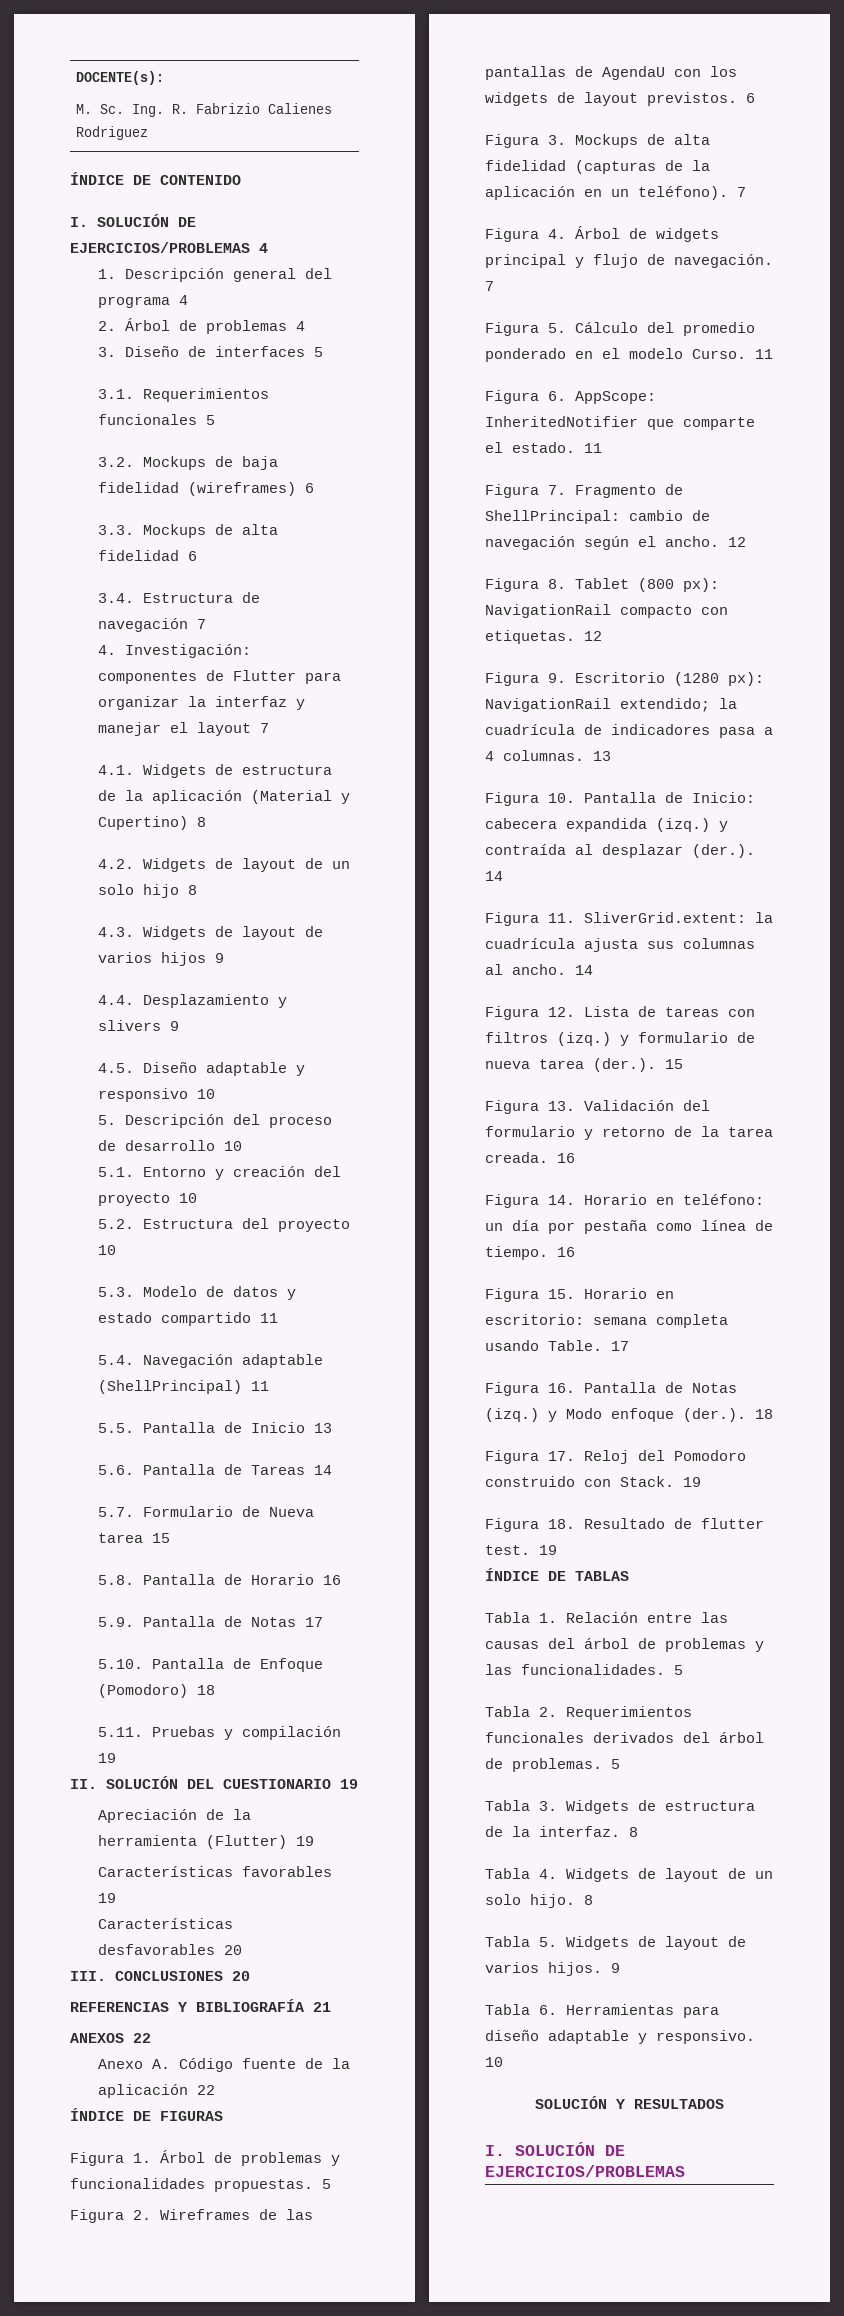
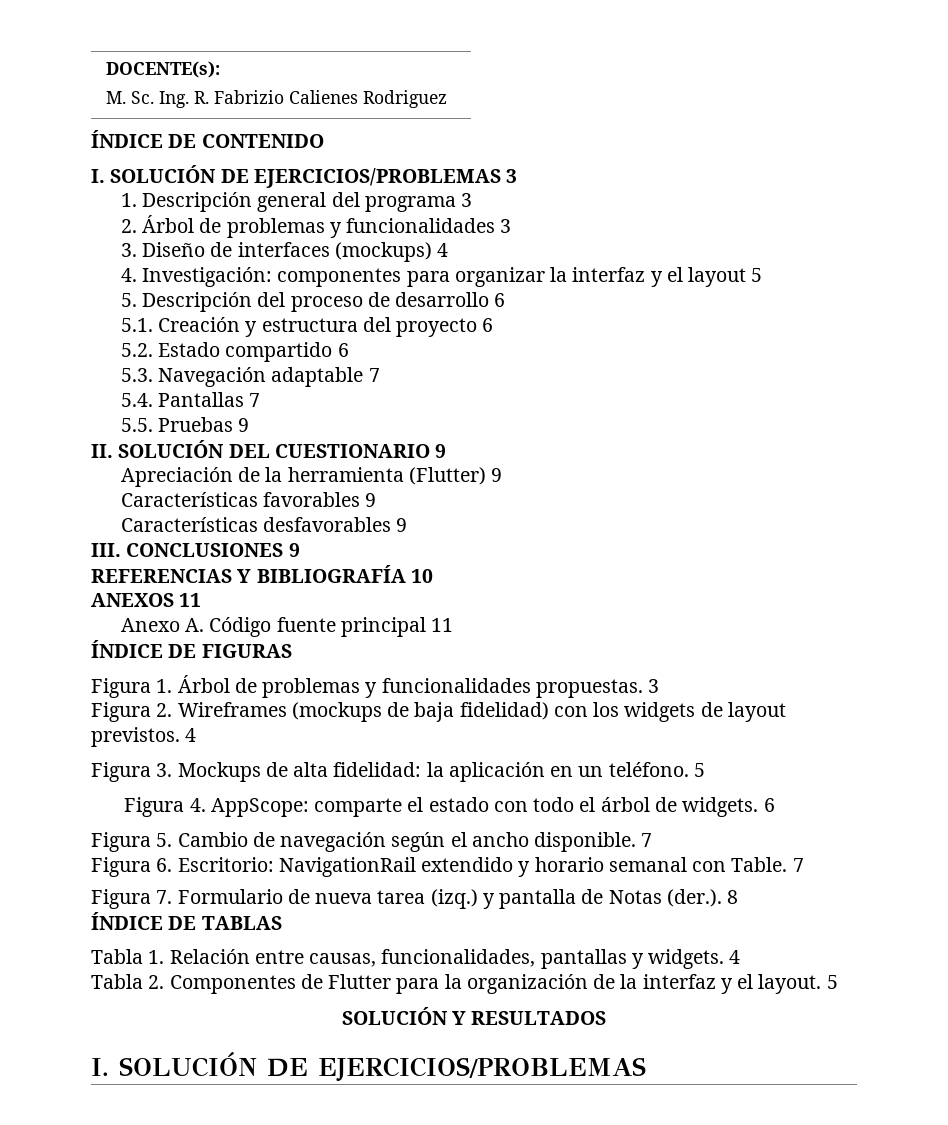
[259,243,268,253] 4 -> [506,169,518,183] 3
[179,295,189,305] 4 -> [461,193,473,207] 3
[296,321,306,331] 4 -> [329,218,512,238] y funcionalidades 3
[314,347,324,357] [98,388,270,402] [98,414,216,425] [98,456,279,470] [98,482,315,496] [98,524,279,538] [98,550,198,561] [98,592,261,603] [98,618,207,632] 5 // 3.1. Requerimientos funcionales 5 // 3.2. Mockups de baja fidelidad (wireframes) 6 // 3.3. Mockups de alta fidelidad 6 // 3.4. Estructura de navegación 7 -> [334,242,449,262] (mockups) 4
[206,670,297,681] de Flutter -> (402, 277) none
[98,722,162,736] manejar -> (663, 279) none
[260,723,270,733] [98,764,333,778] [98,790,351,804] [98,816,207,830] [98,858,351,872] [98,884,198,898] [98,926,324,940] [98,952,225,966] [98,994,288,1008] [98,1020,180,1031] [98,1062,306,1076] [98,1088,216,1102] 7 // 4.1. Widgets de estructura de la aplicación (Material y Cupertino) 8 // 4.2. Widgets de layout de un solo hijo 8 // 4.3. Widgets de layout de varios hijos 9 // 4.4. Desplazamiento y slivers 9 // 4.5. Diseño adaptable y responsivo 10 -> [751,268,763,282] 5
[224,1141,243,1151] 10 -> [494,293,506,307] 6
[143,1166,342,1180] [98,1193,198,1206] Entorno y creación del proyecto 10 -> [158,317,494,337] Creación y estructura del proyecto 6
[143,1218,351,1232] [98,1245,117,1255] [98,1286,297,1300] [98,1312,279,1326] [98,1354,324,1368] [98,1380,270,1394] [98,1422,333,1433] [98,1464,333,1475] [98,1506,315,1517] [98,1533,171,1543] [98,1574,342,1585] [98,1616,324,1627] [98,1658,324,1672] [98,1684,216,1698] [98,1726,342,1740] [98,1753,117,1763] Estructura del proyecto 10 // 5.3. Modelo de datos y estado compartido 11 // 5.4. Navegación adaptable (ShellPrincipal) 11 // 5.5. Pantalla de Inicio 13 // 5.6. Pantalla de Tareas 14 // 5.7. Formulario de Nueva tarea 15 // 5.8. Pantalla de Horario 16 // 5.9. Pantalla de Notas 17 // 5.10. Pantalla de Enfoque (Pomodoro) 18 // 5.11. Pruebas y compilación 19 -> [158,342,349,362] [120,367,380,387] [120,392,261,407] [120,417,250,432] Estado compartido 6 // 5.3. Navegación adaptable 7 // 5.4. Pantallas 7 // 5.5. Pruebas 9
[340,1779,358,1789] 19 -> [435,444,447,458] 9
[296,1836,315,1846] 19 -> [491,468,503,482] 9
[98,1893,117,1903] 19 -> [365,493,377,507] 9
[224,1945,243,1955] 20 -> [396,518,408,532] 9
[232,1971,250,1981] 20 -> [288,543,300,557] 9
[313,2002,331,2012] 21 -> [410,569,433,583] 10
[133,2033,151,2043] 22 -> [179,593,202,607] 11
[305,2058,351,2069] [98,2084,216,2098] de la aplicación 22 -> [340,617,454,637] principal 11
[322,2179,331,2189] 5 -> [648,679,660,693] 3
[259,2209,313,2220] [485,66,665,80] de las pantallas de AgendaU -> [291,702,549,722] (mockups de baja fidelidad)
[746,93,755,103] 6 -> [185,728,197,742] 4
[485,160,683,174] fidelidad (capturas de -> [333,762,422,777] fidelidad:
[638,186,746,200] teléfono). 7 -> [608,762,705,777] teléfono. 5
[575,226,719,242] [485,254,773,268] [485,281,494,291] [485,322,755,336] [485,348,773,362] [485,390,656,404] [485,416,755,430] [485,442,602,453] [485,484,683,498] [485,510,710,524] [485,536,746,550] [485,578,719,592] [485,604,728,618] [485,630,602,644] [485,672,764,686] [485,698,737,712] [485,724,773,738] [485,750,611,761] [485,792,755,806] [485,818,728,832] [485,844,755,858] [485,871,503,881] [485,912,773,926] [485,938,755,952] [485,964,593,975] [485,1006,755,1020] [485,1032,755,1046] [485,1058,683,1072] [485,1100,710,1114] [485,1126,773,1140] [485,1152,575,1163] [485,1194,764,1208] [485,1220,773,1234] [485,1246,575,1260] [485,1288,674,1302] [485,1314,728,1328] [485,1340,629,1351] [485,1382,737,1396] [485,1408,773,1422] [485,1450,746,1464] [485,1476,701,1487] [485,1518,764,1532] [485,1545,557,1555] Árbol de widgets principal y flujo de navegación. 7 // Figura 5. Cálculo del promedio ponderado en el modelo Curso. 11 // Figura 6. AppScope: InheritedNotifier que comparte el estado. 11 // Figura 7. Fragmento de ShellPrincipal: cambio de navegación según el ancho. 12 // Figura 8. Tablet (800 px): NavigationRail compacto con etiquetas. 12 // Figura 9. Escritorio (1280 px): NavigationRail extendido; la cuadrícula de indicadores pasa a 4 columnas. 13 // Figura 10. Pantalla de Inicio: cabecera expandida (izq.) y contraída al desplazar (der.). 14 // Figura 11. SliverGrid.extent: la cuadrícula ajusta sus columnas al ancho. 14 // Figura 12. Lista de tareas con filtros (izq.) y formulario de nueva tarea (der.). 15 // Figura 13. Validación del formulario y retorno de la tarea creada. 16 // Figura 14. Horario en teléfono: un día por pestaña como línea de tiempo. 16 // Figura 15. Horario en escritorio: semana completa usando Table. 17 // Figura 16. Pantalla de Notas (izq.) y Modo enfoque (der.). 18 // Figura 17. Reloj del Pomodoro construido con Stack. 19 // Figura 18. Resultado de flutter test. 19 -> [210,797,775,817] [91,832,653,852] [91,857,804,877] [91,889,739,909] AppScope: comparte el estado con todo el árbol de widgets. 6 // Figura 5. Cambio de navegación según el ancho disponible. 7 // Figura 6. Escritorio: NavigationRail extendido y horario semanal con Table. 7 // Figura 7. Formulario de nueva tarea (izq.) y pantalla de Notas (der.). 8
[701,1612,728,1623] [485,1638,764,1652] [485,1664,683,1675] [485,1706,692,1720] [485,1732,764,1743] [485,1758,620,1772] [485,1800,755,1814] [485,1826,638,1837] [485,1868,773,1882] [485,1894,593,1908] [485,1936,746,1950] [485,1962,620,1976] [485,2004,719,2018] [485,2030,755,2044] [485,2057,503,2067] las causas del árbol de problemas y las funcionalidades. 5 // Tabla 2. Requerimientos funcionales derivados del árbol de problemas. 5 // Tabla 3. Widgets de estructura de la interfaz. 8 // Tabla 4. Widgets de layout de un solo hijo. 8 // Tabla 5. Widgets de layout de varios hijos. 9 // Tabla 6. Herramientas para diseño adaptable y responsivo. 10 -> [309,949,741,969] [91,974,838,994] causas, funcionalidades, pantallas y widgets. 4 // Tabla 2. Componentes de Flutter para la organización de la interfaz y el layout. 5

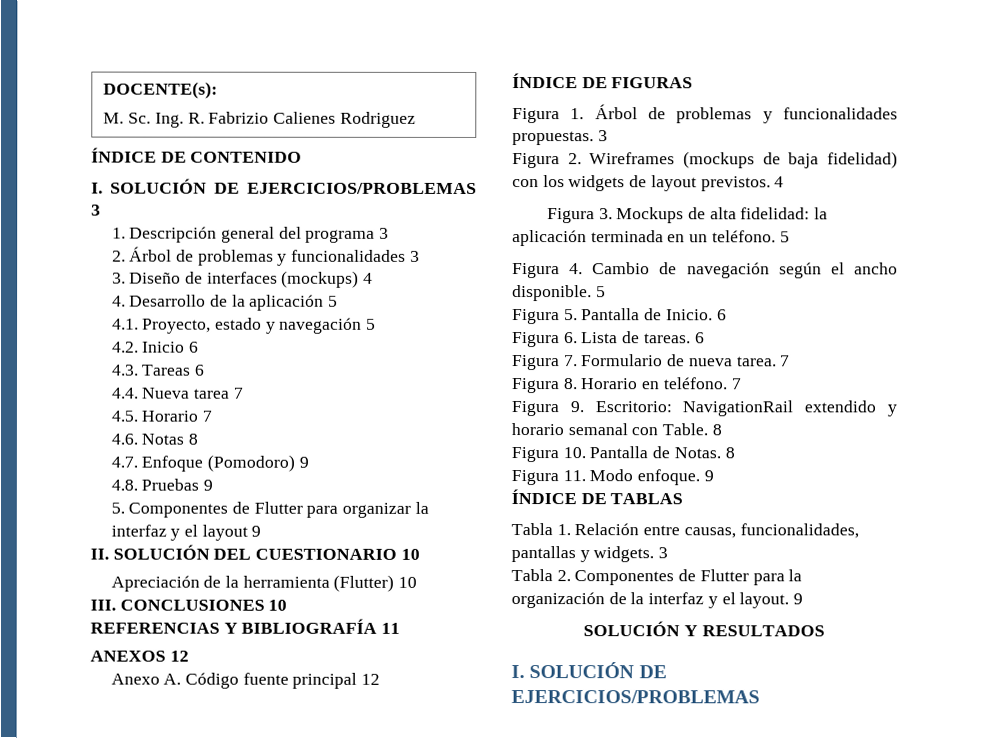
[142,267,402,287] Investigación: componentes -> [129,294,339,311] [111,317,377,334] [111,341,199,353] [110,364,205,376] [110,387,243,399] [110,410,212,422] [110,433,198,445] [110,454,309,472] [110,478,213,491] [110,501,303,518] Desarrollo de la aplicación 5 // 4.1. Proyecto, estado y navegación 5 // 4.2. Inicio 6 // 4.3. Tareas 6 // 4.4. Nueva tarea 7 // 4.5. Horario 7 // 4.6. Notas 8 // 4.7. Enfoque (Pomodoro) 9 // 4.8. Pruebas 9 // 5. Componentes de Flutter
[751,268,763,282] [120,292,506,312] [120,317,494,337] [120,342,349,362] [120,367,380,387] [120,392,261,407] [120,417,234,432] 5 // 5. Descripción del proceso de desarrollo 6 // 5.1. Creación y estructura del proyecto 6 // 5.2. Estado compartido 6 // 5.3. Navegación adaptable 7 // 5.4. Pantallas 7 // 5.5. Pruebas -> (248, 532) none
[435,444,447,458] 9 -> [400,548,420,560] 10
[491,468,503,482] [120,492,377,507] [120,517,408,532] 9 // Características favorables 9 // Características desfavorables 9 -> [398,576,418,588] 10
[288,543,300,557] 9 -> [268,599,288,611] 10
[410,569,433,583] 10 -> [381,622,401,634] 11
[179,593,202,607] 11 -> [169,650,189,662] 12
[431,618,454,632] 11 -> [361,673,381,685] 12
(545, 772) none -> [590,230,664,243] terminada
[210,797,775,817] [91,832,173,852] AppScope: comparte el estado con todo el árbol de widgets. 6 // Figura 5. -> (584, 269) none
[641,833,653,847] [91,857,173,877] 7 // Figura 6. -> [595,286,606,298] [512,308,727,325] [512,331,705,348] [511,354,791,371] [511,377,741,394] [511,401,584,417] 5 // Figura 5. Pantalla de Inicio. 6 // Figura 6. Lista de tareas. 6 // Figura 7. Formulario de nueva tarea. 7 // Figura 8. Horario en teléfono. 7 // Figura 9.
[792,858,804,872] [91,889,739,909] 7 // Figura 7. Formulario de nueva tarea (izq.) y pantalla de Notas (der.). 8 -> [711,424,722,436] [511,446,735,463] [511,469,714,486] 8 // Figura 10. Pantalla de Notas. 8 // Figura 11. Modo enfoque. 9
[729,950,741,964] 4 -> [658,547,669,559] 3
[826,975,838,989] 5 -> [793,593,804,605] 9

